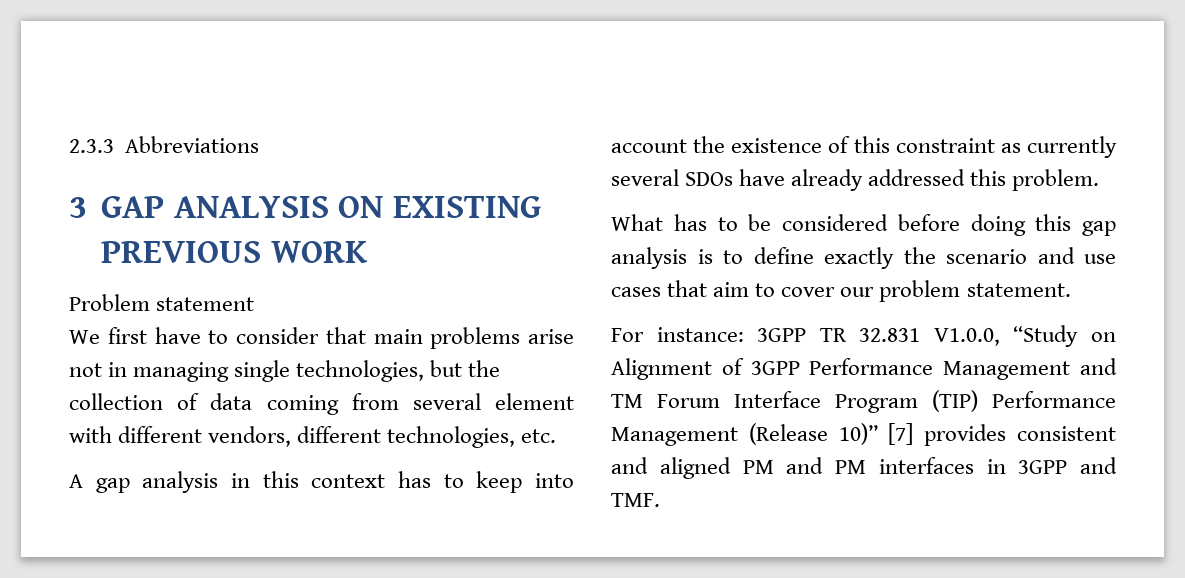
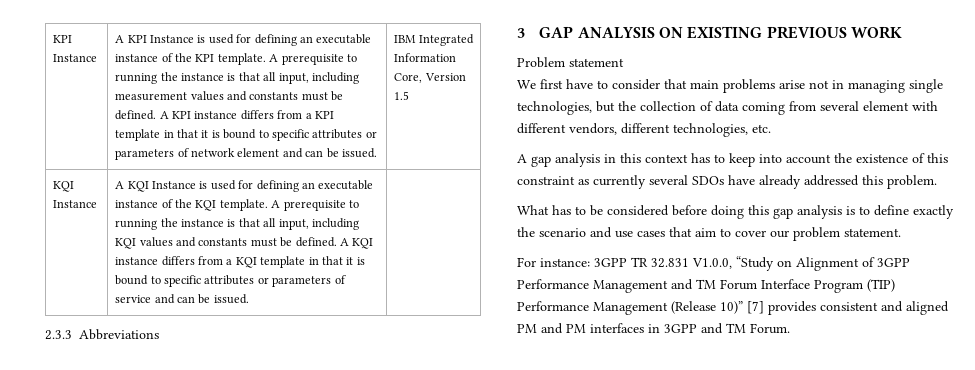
(69, 146) none -> [53,35,73,43] [53,54,98,62] [115,34,372,46] [115,53,357,65] [115,72,359,84] [115,91,344,101] [115,110,334,120] [115,129,377,141] [115,148,377,160] [394,34,474,46] [394,53,457,62] [394,73,466,83] [394,91,410,100] [53,181,75,192] [53,200,98,208] [115,180,374,192] [115,199,359,211] [115,218,359,230] [115,237,374,249] [115,256,365,268] [115,275,346,287] [115,294,249,304] KPI Instance | A KPI Instance is used for defining an executable instance of the KPI template. A prerequisite to running the instance is that all input, including measurement values and constants must be defined. A KPI instance differs from a KPI template in that it is bound to specific attributes or parameters of network element and can be issued. | IBM Integrated Information Core, Version 1.5 // KQI Instance | A KQI Instance is used for defining an executable instance of the KQI template. A prerequisite to running the instance is that all input, including KQI values and constants must be defined. A KQI instance differs from a KQI template in that it is bound to specific attributes or parameters of service and can be issued. | //
[611,493,660,507] TMF. -> [726,323,790,334] TM Forum.

